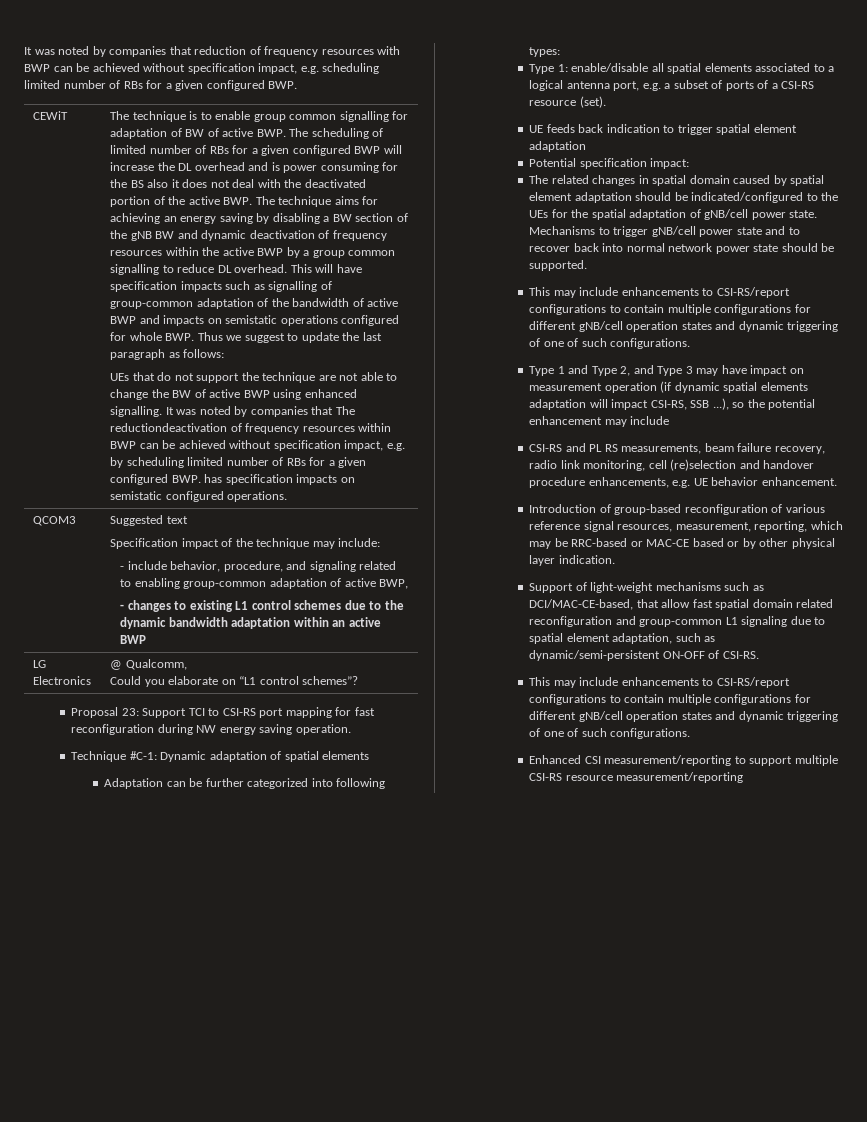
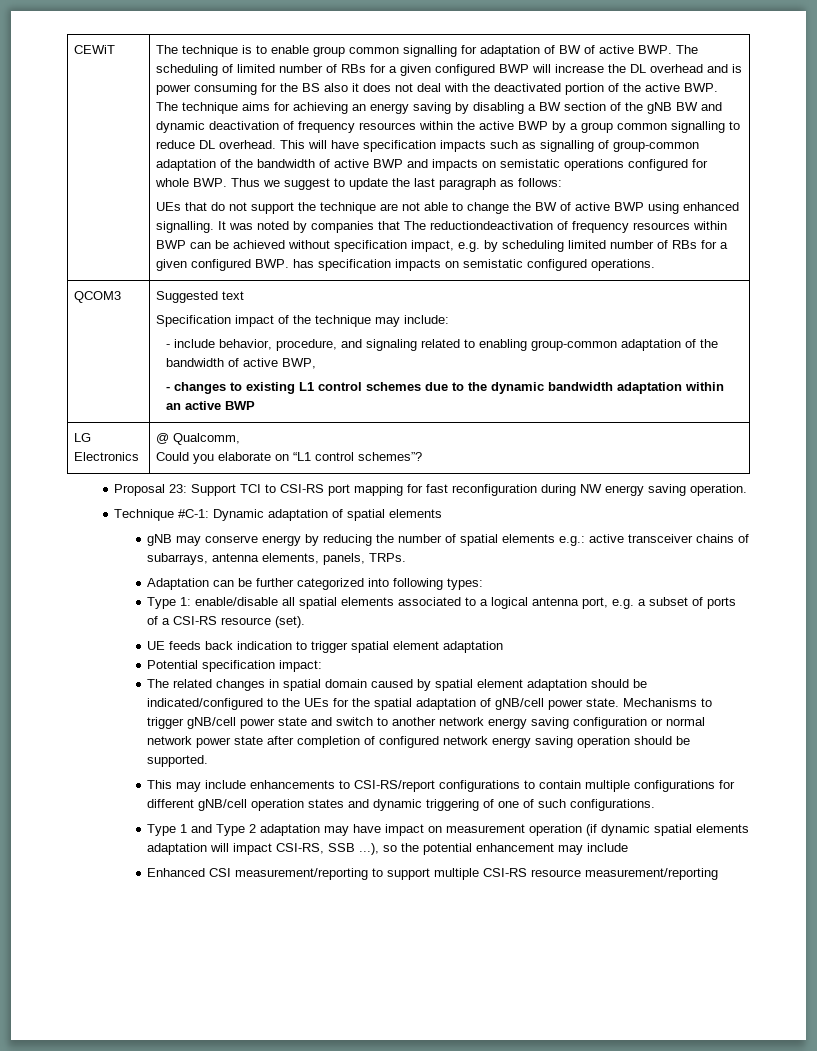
[24,46,401,57] [24,63,380,74] [24,80,298,91] It was noted by companies that reduction of frequency resources with BWP can be achieved without specification impact, e.g. scheduling limited number of RBs for a given configured BWP. // -> (74, 49) none
(342, 582) none -> [700,339,719,348] [166,358,240,367] the bandwidth of
(370, 755) none -> [147,534,750,546] [147,553,407,565] // gNB may conserve energy by reducing the number of spatial elements e.g.: active transceiver chains of subarrays, antenna elements, panels, TRPs.
[788,227,800,235] [529,243,779,254] to recover back into normal network power state -> [336,717,706,729] [147,736,631,748] switch to another network energy saving configuration or normal network power state after completion of configured network energy saving operation
[620,365,693,376] 2, and Type 3 -> [249,824,321,836] 2 adaptation
[529,443,825,454] [529,459,815,471] [529,477,837,488] [529,504,825,515] [529,521,843,532] [529,538,835,549] [529,555,615,566] [529,582,764,593] [529,599,834,610] [529,616,826,627] [529,633,716,644] [529,650,759,661] [529,677,790,688] [529,694,811,705] [529,711,839,722] [529,728,691,739] // CSI-RS and PL RS measurements, beam failure recovery, radio link monitoring, cell (re)selection and handover procedure enhancements, e.g. UE behavior enhancement. // Introduction of group-based reconfiguration of various reference signal resources, measurement, reporting, which may be RRC-based or MAC-CE based or by other physical layer indication. // Support of light-weight mechanisms such as DCI/MAC-CE-based, that allow fast spatial domain related reconfiguration and group-common L1 signaling due to spatial element adaptation, such as dynamic/semi-persistent ON-OFF of CSI-RS. // This may include enhancements to CSI-RS/report configurations to contain multiple configurations for different gNB/cell operation states and dynamic triggering of one of such configurations. -> (629, 847) none

